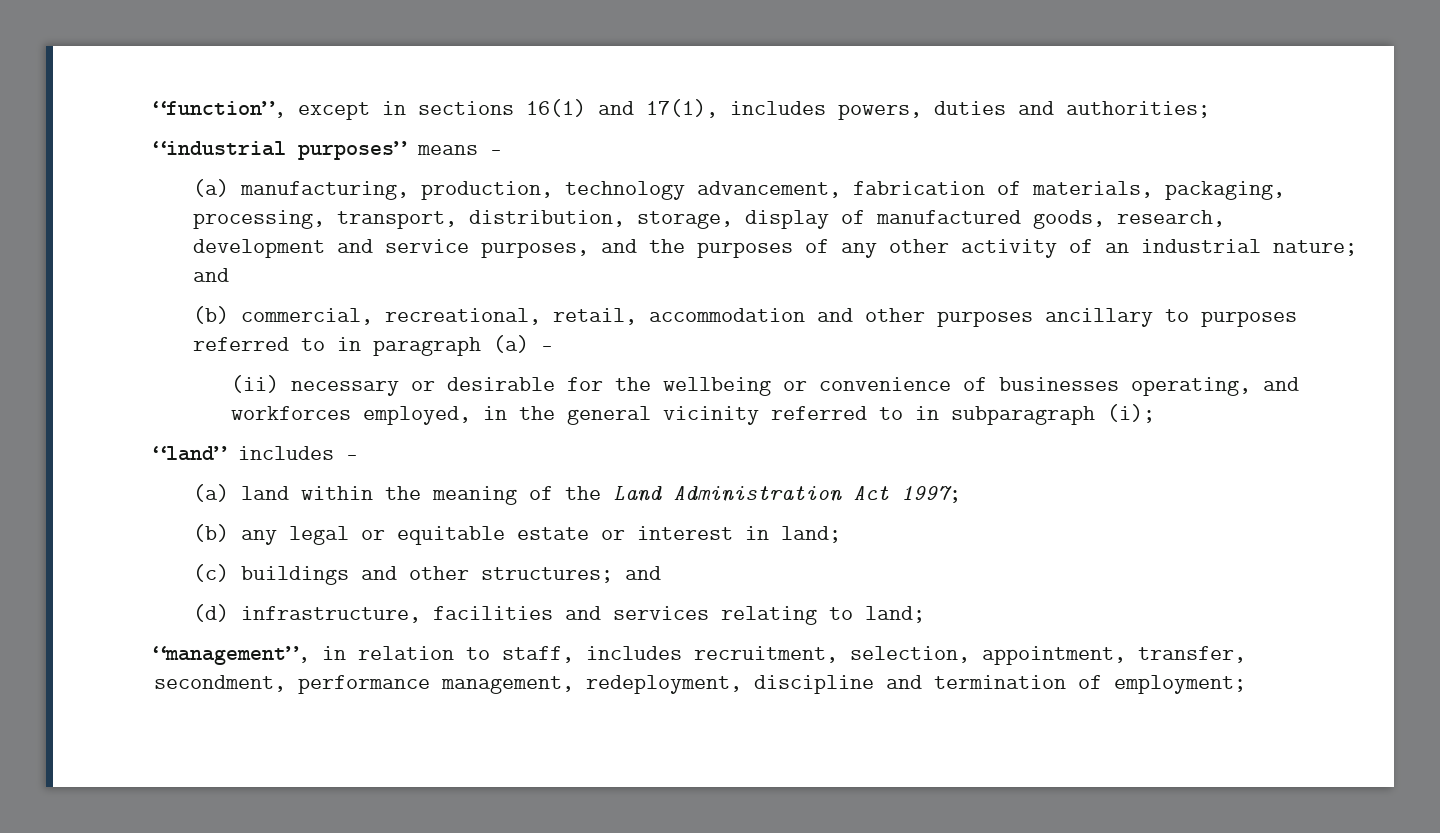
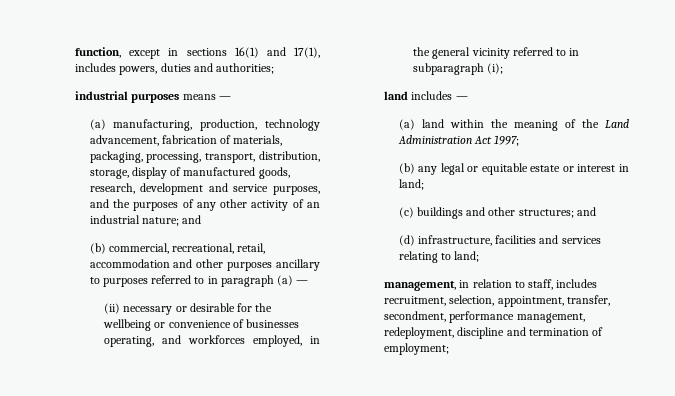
[153,101,287,118] “function”, -> [75,47,122,58] function,
[153,141,408,160] “industrial purposes” -> [75,91,180,103] industrial purposes
[153,446,228,461] “land” -> [384,91,409,100] land
[153,646,311,665] “management”, -> [384,281,457,291] management,

